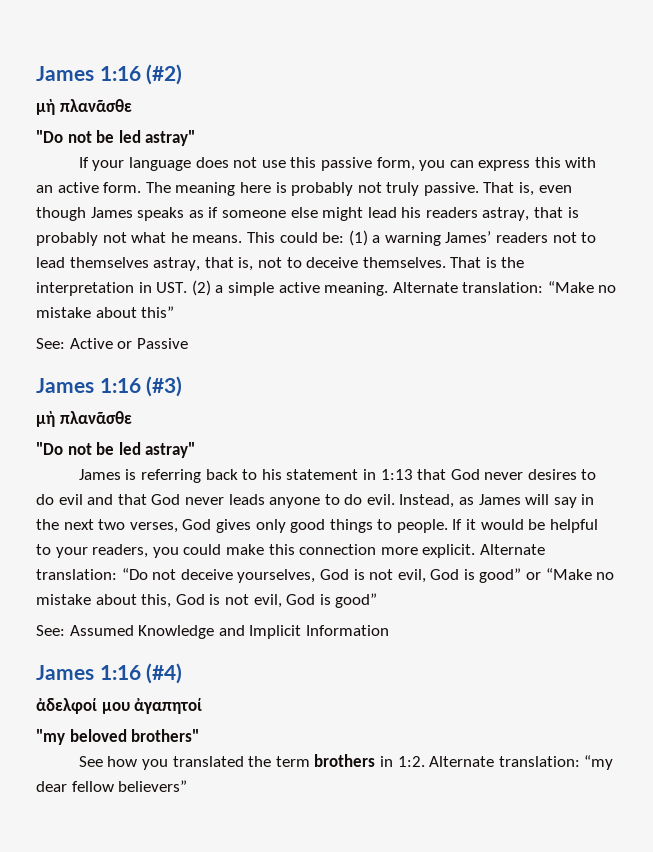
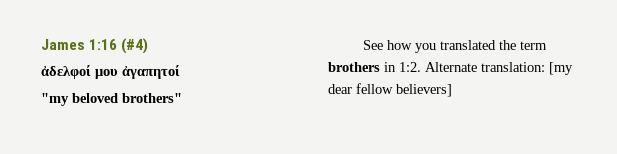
[36,64,183,85] [36,99,132,115] [36,130,196,146] [78,157,597,171] [36,182,572,196] [36,207,579,221] [36,230,597,246] [36,257,525,271] [36,280,617,296] [36,306,175,318] [36,338,188,349] [36,376,183,397] [36,411,132,427] [36,442,196,458] [78,469,597,483] [36,494,595,508] [36,519,598,533] [36,544,545,558] [36,568,615,583] [36,593,378,608] [36,625,389,639] [36,665,141,680] James 1:16 (#2) // μὴ πλανᾶσθε // "Do not be led astray" // If your language does not use this passive form, you can express this with an active form. The meaning here is probably not truly passive. That is, even though James speaks as if someone else might lead his readers astray, that is probably not what he means. This could be: (1) a warning James’ readers not to lead themselves astray, that is, not to deceive themselves. That is the interpretation in UST. (2) a simple active meaning. Alternate translation: “Make no mistake about this” // See: Active or Passive // James 1:16 (#3) // μὴ πλανᾶσθε // "Do not be led astray" // James is referring back to his statement in 1:13 that God never desires to do evil and that God never leads anyone to do evil. Instead, as James will say in the next two verses, God gives only good things to people. If it would be helpful to your readers, you could make this connection more explicit. Alternate translation: “Do not deceive yourselves, God is not evil, God is good” or “Make no mistake about this, God is not evil, God is good” // See: Assumed Knowledge and Implicit Information // James 1:16 -> [41,39,118,50] James 1:16
[584,755,614,770] “my -> [549,62,573,75] [my
[118,780,188,792] believers” -> [396,84,452,97] believers]

